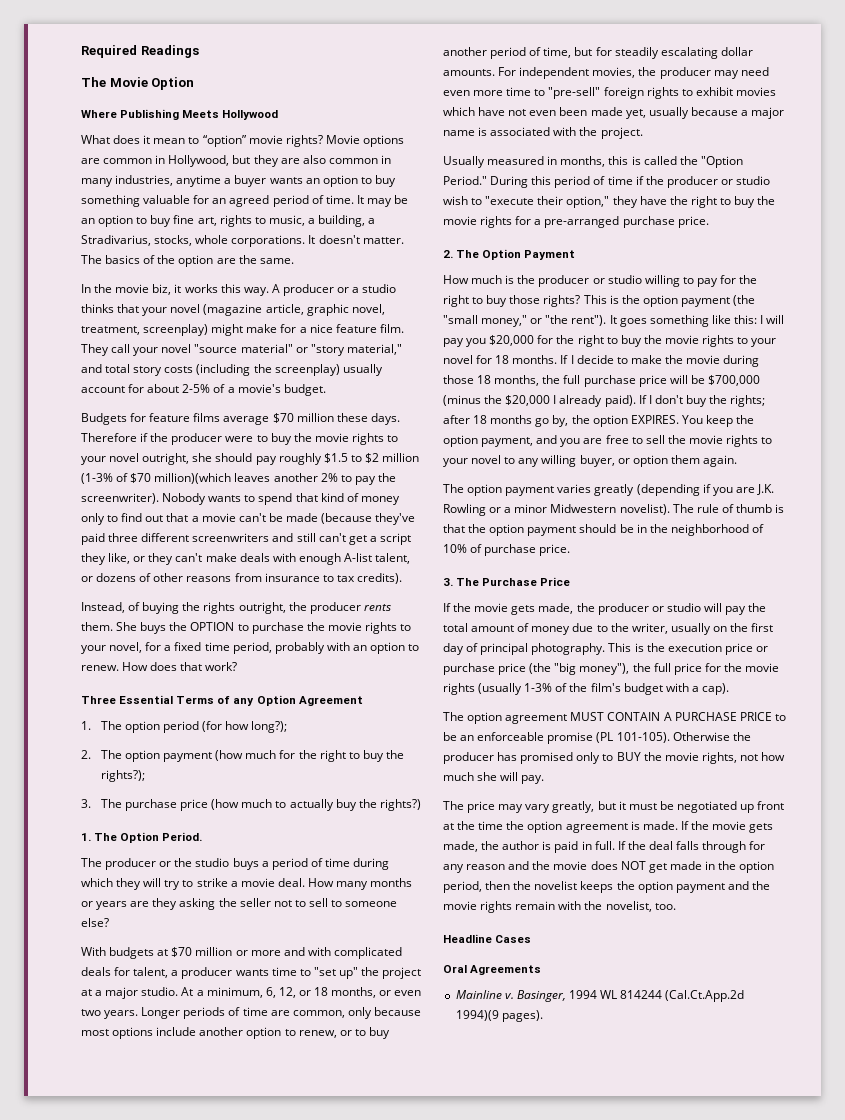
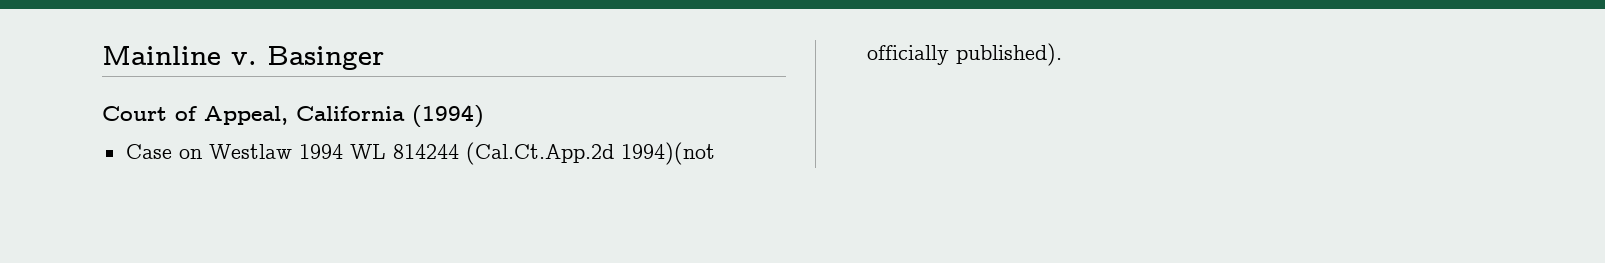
[81,45,199,58] [81,77,195,90] [81,109,279,120] [81,135,404,147] [81,155,391,167] [81,175,396,187] [81,195,409,207] [81,215,376,227] [81,235,404,247] [81,255,294,267] [81,284,397,296] [81,304,385,316] [81,324,404,336] [81,344,402,356] [81,364,383,376] [81,384,326,396] [81,413,400,425] [81,433,399,445] [81,453,420,465] [81,473,396,485] [81,493,400,505] [81,513,416,525] [81,533,411,545] [81,553,411,565] [81,573,402,584] [81,602,391,614] [81,622,412,634] [81,642,420,654] [81,662,238,671] [81,695,363,706] [81,721,288,733] [81,750,404,762] [100,770,145,782] [81,799,421,811] [81,832,203,843] [81,858,390,870] [81,878,413,890] [81,898,398,910] [81,918,109,927] [81,947,402,959] [81,967,422,979] [81,987,422,999] [81,1007,421,1019] [81,1027,390,1039] [443,47,753,59] [443,67,769,79] [443,87,776,99] [443,107,785,119] [443,127,643,139] [443,156,743,168] [443,176,771,188] [443,196,776,208] [443,216,709,228] [443,249,576,260] [443,275,758,287] [443,295,756,307] [443,315,785,327] [443,335,777,347] [443,355,760,367] [443,375,760,387] [443,395,766,407] [443,415,755,427] [443,435,773,447] [443,455,737,467] [443,484,774,496] [443,504,785,516] [443,524,764,536] [443,544,571,556] [443,577,571,586] [443,603,767,615] [443,623,774,635] [443,643,768,655] [443,663,780,675] [443,683,729,695] [443,712,786,724] [443,732,751,744] [443,752,786,764] [443,772,545,784] [443,801,785,813] [443,821,774,833] [443,841,766,853] [443,861,775,873] [443,881,770,893] [443,901,676,913] [443,934,532,943] [443,965,542,975] [455,990,566,1002] Required Readings // The Movie Option // Where Publishing Meets Hollywood // What does it mean to “option” movie rights? Movie options are common in Hollywood, but they are also common in many industries, anytime a buyer wants an option to buy something valuable for an agreed period of time. It may be an option to buy fine art, rights to music, a building, a Stradivarius, stocks, whole corporations. It doesn't matter. The basics of the option are the same. // In the movie biz, it works this way. A producer or a studio thinks that your novel (magazine article, graphic novel, treatment, screenplay) might make for a nice feature film. They call your novel "source material" or "story material," and total story costs (including the screenplay) usually account for about 2-5% of a movie's budget. // Budgets for feature films average $70 million these days. Therefore if the producer were to buy the movie rights to your novel outright, she should pay roughly $1.5 to $2 million (1-3% of $70 million)(which leaves another 2% to pay the screenwriter). Nobody wants to spend that kind of money only to find out that a movie can't be made (because they've paid three different screenwriters and still can't get a script they like, or they can't make deals with enough A-list talent, or dozens of other reasons from insurance to tax credits). // Instead, of buying the rights outright, the producer rents them. She buys the OPTION to purchase the movie rights to your novel, for a fixed time period, probably with an option to renew. How does that work? // Three Essential Terms of any Option Agreement // 1. The option period (for how long?); // 2. The option payment (how much for the right to buy the rights?); // 3. The purchase price (how much to actually buy the rights?) // 1. The Option Period. // The producer or the studio buys a period of time during which they will try to strike a movie deal. How many months or years are they asking the seller not to sell to someone else? // With budgets at $70 million or more and with complicated deals for talent, a producer wants time to "set up" the project at a major studio. At a minimum, 6, 12, or 18 months, or even two years. Longer periods of time are common, only because most options include another option to renew, or to buy another period of time, but for steadily escalating dollar amounts. For independent movies, the producer may need even more time to "pre-sell" foreign rights to exhibit movies which have not even been made yet, usually because a major name is associated with the project. // Usually measured in months, this is called the "Option Period." During this period of time if the producer or studio wish to "execute their option," they have the right to buy the movie rights for a pre-arranged purchase price. // 2. The Option Payment // How much is the producer or studio willing to pay for the right to buy those rights? This is the option payment (the "small money," or "the rent"). It goes something like this: I will pay you $20,000 for the right to buy the movie rights to your novel for 18 months. If I decide to make the movie during those 18 months, the full purchase price will be $700,000 (minus the $20,000 I already paid). If I don't buy the rights; after 18 months go by, the option EXPIRES. You keep the option payment, and you are free to sell the movie rights to your novel to any willing buyer, or option them again. // The option payment varies greatly (depending if you are J.K. Rowling or a minor Midwestern novelist). The rule of thumb is that the option payment should be in the neighborhood of 10% of purchase price. // 3. The Purchase Price // If the movie gets made, the producer or studio will pay the total amount of money due to the writer, usually on the first day of principal photography. This is the execution price or purchase price (the "big money"), the full price for the movie rights (usually 1-3% of the film's budget with a cap). // The option agreement MUST CONTAIN A PURCHASE PRICE to be an enforceable promise (PL 101-105). Otherwise the producer has promised only to BUY the movie rights, not how much she will pay. // The price may vary greatly, but it must be negotiated up front at the time the option agreement is made. If the movie gets made, the author is paid in full. If the deal falls through for any reason and the movie does NOT get made in the option period, then the novelist keeps the option payment and the movie rights remain with the novelist, too. // Headline Cases // Oral Agreements // Mainline v. Basinger, -> [102,46,384,70] [102,105,484,128] [125,144,292,159] Mainline v. Basinger // Court of Appeal, California (1994) // Case on Westlaw
[455,1010,543,1022] 1994)(9 pages). -> [620,142,715,165] [866,43,1062,66] 1994)(not officially published).

